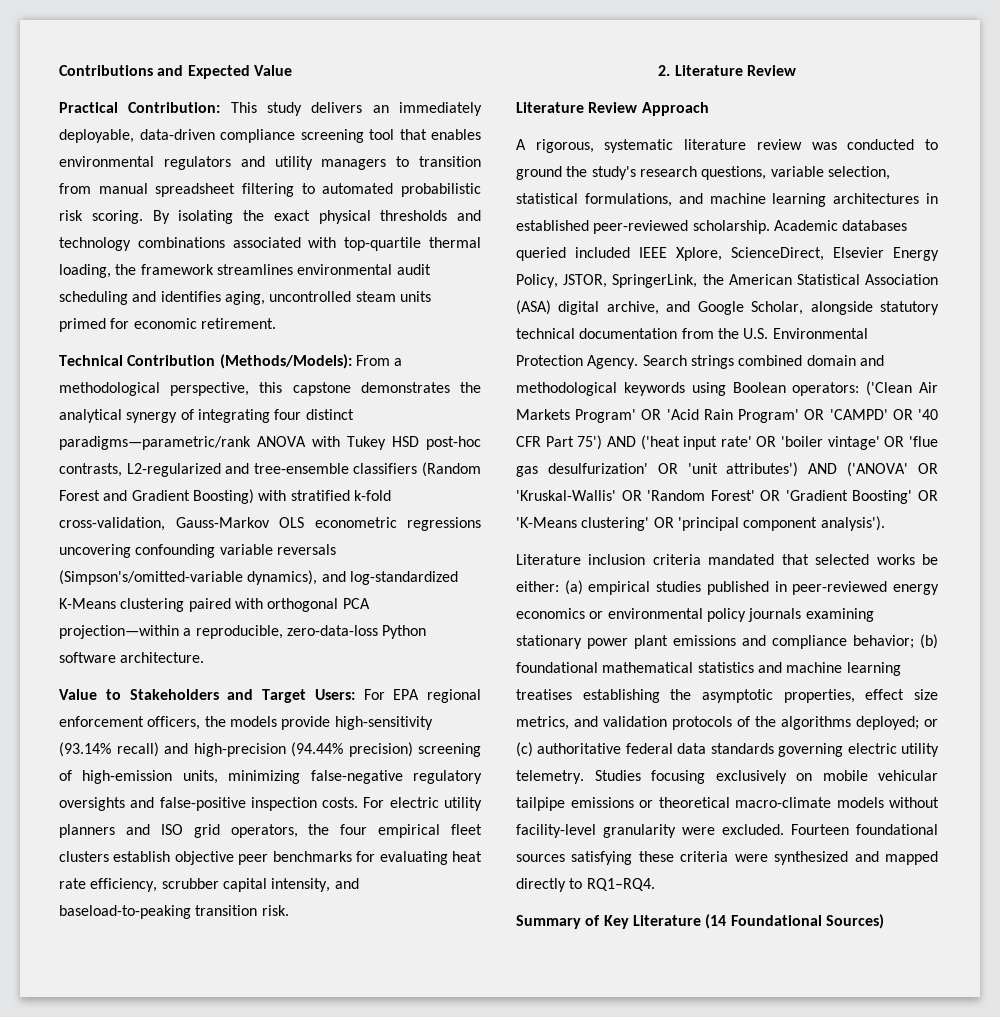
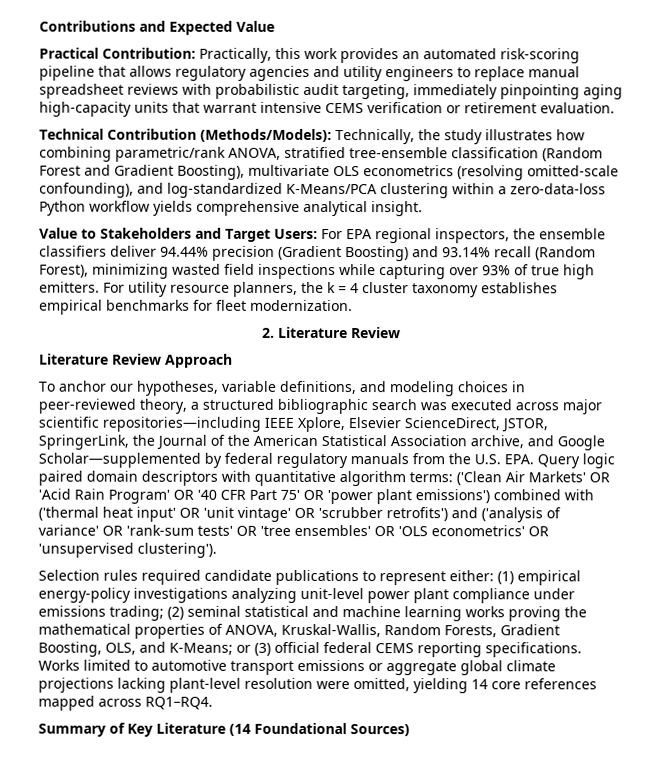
[230,102,482,116] [59,129,481,143] [59,156,481,170] [59,183,482,197] [59,210,481,224] [59,237,482,251] [59,264,431,278] [59,291,431,305] [59,318,276,332] [59,354,403,369] [59,382,481,396] [59,409,354,423] [59,436,481,450] [59,462,482,477] [59,489,391,504] [59,517,481,531] [59,544,336,558] [59,570,458,585] [59,598,370,612] [59,625,427,639] [59,652,205,663] This study delivers an immediately deployable, data-driven compliance screening tool that enables environmental regulators and utility managers to transition from manual spreadsheet filtering to automated probabilistic risk scoring. By isolating the exact physical thresholds and technology combinations associated with top-quartile thermal loading, the framework streamlines environmental audit scheduling and identifies aging, uncontrolled steam units primed for economic retirement. // Technical Contribution (Methods/Models): From a methodological perspective, this capstone demonstrates the analytical synergy of integrating four distinct paradigms—parametric/rank ANOVA with Tukey HSD post-hoc contrasts, L2-regularized and tree-ensemble classifiers (Random Forest and Gradient Boosting) with stratified k-fold cross-validation, Gauss-Markov OLS econometric regressions uncovering confounding variable reversals (Simpson's/omitted-variable dynamics), and log-standardized K-Means clustering paired with orthogonal PCA projection—within a reproducible, zero-data-loss Python software architecture. -> [199,47,580,64] [39,65,580,82] [39,83,623,100] [39,101,615,117] [39,128,585,145] [39,146,603,162] [39,164,619,181] [39,182,606,199] [39,200,423,217] Practically, this work provides an automated risk-scoring pipeline that allows regulatory agencies and utility engineers to replace manual spreadsheet reviews with probabilistic audit targeting, immediately pinpointing aging high-capacity units that warrant intensive CEMS verification or retirement evaluation. // Technical Contribution (Methods/Models): Technically, the study illustrates how combining parametric/rank ANOVA, stratified tree-ensemble classification (Random Forest and Gradient Boosting), multivariate OLS econometrics (resolving omitted-scale confounding), and log-standardized K-Means/PCA clustering within a zero-data-loss Python workflow yields comprehensive analytical insight.
[59,716,433,730] [59,742,481,757] [59,770,483,784] [59,797,482,811] [59,824,482,838] [59,851,482,865] [59,878,359,892] [59,905,289,919] enforcement officers, the models provide high-sensitivity (93.14% recall) and high-precision (94.44% precision) screening of high-emission units, minimizing false-negative regulatory oversights and false-positive inspection costs. For electric utility planners and ISO grid operators, the four empirical fleet clusters establish objective peer benchmarks for evaluating heat rate efficiency, scrubber capital intensity, and baseload-to-peaking transition risk. -> [435,228,606,244] [39,245,596,262] [39,263,595,280] [39,281,558,298] [39,299,353,315] inspectors, the ensemble classifiers deliver 94.44% precision (Gradient Boosting) and 93.14% recall (Random Forest), minimizing wasted field inspections while capturing over 93% of true high emitters. For utility resource planners, the k = 4 cluster taxonomy establishes empirical benchmarks for fleet modernization.
[516,139,938,153] [516,166,890,180] [516,193,938,207] [516,220,908,234] [516,247,939,261] [516,274,698,288] A rigorous, systematic literature review was conducted to ground the study's research questions, variable selection, statistical formulations, and machine learning architectures in established peer-reviewed scholarship. Academic databases queried included IEEE Xplore, ScienceDirect, Elsevier Energy Policy, JSTOR, SpringerLink, -> [38,380,525,397] [38,398,602,415] [38,416,548,433] [38,434,225,450] To anchor our hypotheses, variable definitions, and modeling choices in peer-reviewed theory, a structured bibliographic search was executed across major scientific repositories—including IEEE Xplore, Elsevier ScienceDirect, JSTOR, SpringerLink, the Journal of
[516,300,600,315] (ASA) digital -> (467, 441) none
[751,301,939,315] [516,328,868,339] [516,355,884,369] [516,381,938,396] [516,409,637,423] Scholar, alongside statutory technical documentation from the U.S. Environmental Protection Agency. Search strings combined domain and methodological keywords using Boolean operators: ('Clean Air Markets Program' -> [38,452,615,469] [38,470,586,487] Scholar—supplemented by federal regulatory manuals from the U.S. EPA. Query logic paired domain descriptors with quantitative algorithm terms: ('Clean Air Markets'
[829,409,913,420] 'CAMPD' OR -> (194, 494) none
[577,435,938,450] [516,462,938,477] [516,490,938,504] [516,516,885,531] [516,554,938,565] [516,580,939,595] [516,608,874,622] [516,634,938,649] [516,662,901,676] [516,689,939,703] [516,716,938,730] [516,742,939,757] [516,770,938,784] [516,797,939,811] [516,824,938,838] [516,851,938,865] [516,878,583,892] 75') AND ('heat input rate' OR 'boiler vintage' OR 'flue gas desulfurization' OR 'unit attributes') AND ('ANOVA' OR 'Kruskal-Wallis' OR 'Random Forest' OR 'Gradient Boosting' OR 'K-Means clustering' OR 'principal component analysis'). // Literature inclusion criteria mandated that selected works be either: (a) empirical studies published in peer-reviewed energy economics or environmental policy journals examining stationary power plant emissions and compliance behavior; (b) foundational mathematical statistics and machine learning treatises establishing the asymptotic properties, effect size metrics, and validation protocols of the algorithms deployed; or (c) authoritative federal data standards governing electric utility telemetry. Studies focusing exclusively on mobile vehicular tailpipe emissions or theoretical macro-climate models without facility-level granularity were excluded. Fourteen foundational sources satisfying these criteria were synthesized and mapped directly to -> [280,489,594,505] [38,506,561,523] [38,524,549,537] [38,542,217,558] [38,569,581,586] [38,587,575,604] [38,605,587,622] [38,623,560,639] [38,641,582,658] [38,659,556,676] [38,677,597,694] [38,695,142,711] 75' OR 'power plant emissions') combined with ('thermal heat input' OR 'unit vintage' OR 'scrubber retrofits') and ('analysis of variance' OR 'rank-sum tests' OR 'tree ensembles' OR 'OLS econometrics' OR 'unsupervised clustering'). // Selection rules required candidate publications to represent either: (1) empirical energy-policy investigations analyzing unit-level power plant compliance under emissions trading; (2) seminal statistical and machine learning works proving the mathematical properties of ANOVA, Kruskal-Wallis, Random Forests, Gradient Boosting, OLS, and K-Means; or (3) official federal CEMS reporting specifications. Works limited to automotive transport emissions or aggregate global climate projections lacking plant-level resolution were omitted, yielding 14 core references mapped across

